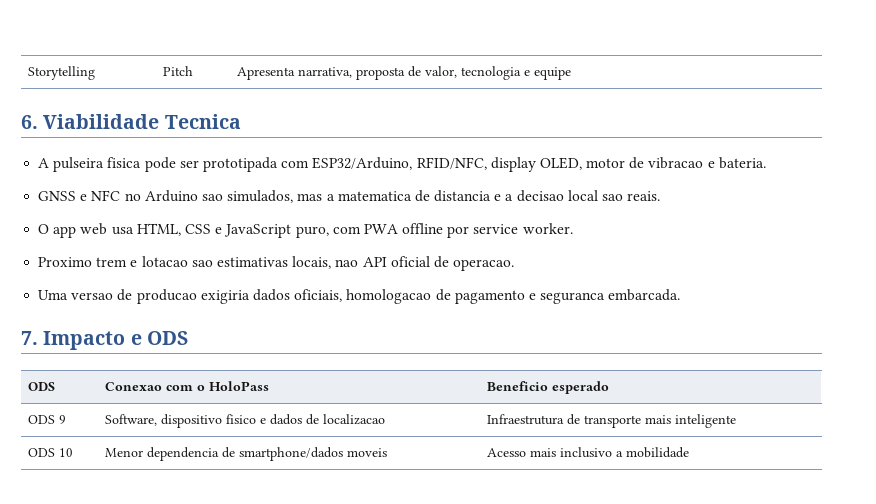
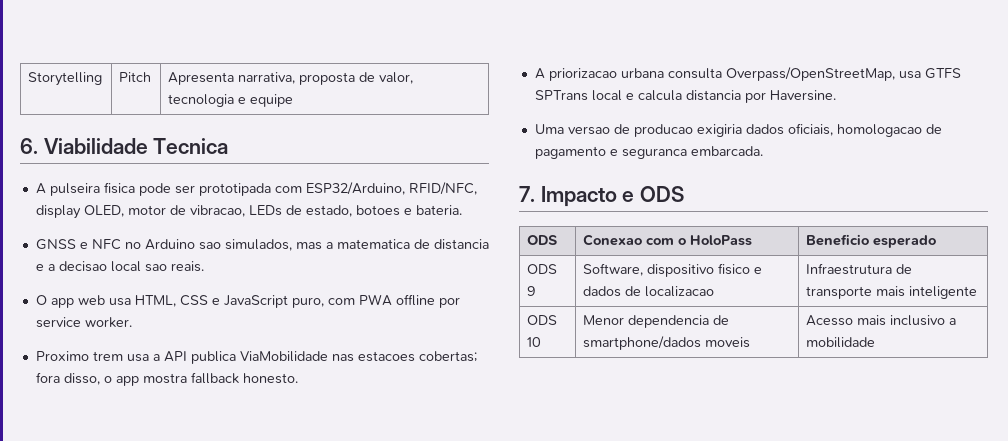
[648,157,704,169] vibracao -> [189,205,400,217] vibracao, LEDs de estado, botoes
[130,256,515,271] e lotacao sao estimativas locais, nao API oficial de operacao. -> [126,351,477,364] [35,372,298,386] [534,67,961,81] [534,90,836,103] usa a API publica ViaMobilidade nas estacoes cobertas; fora disso, o app mostra fallback honesto. // A priorizacao urbana consulta Overpass/OpenStreetMap, usa GTFS SPTrans local e calcula distancia por Haversine.

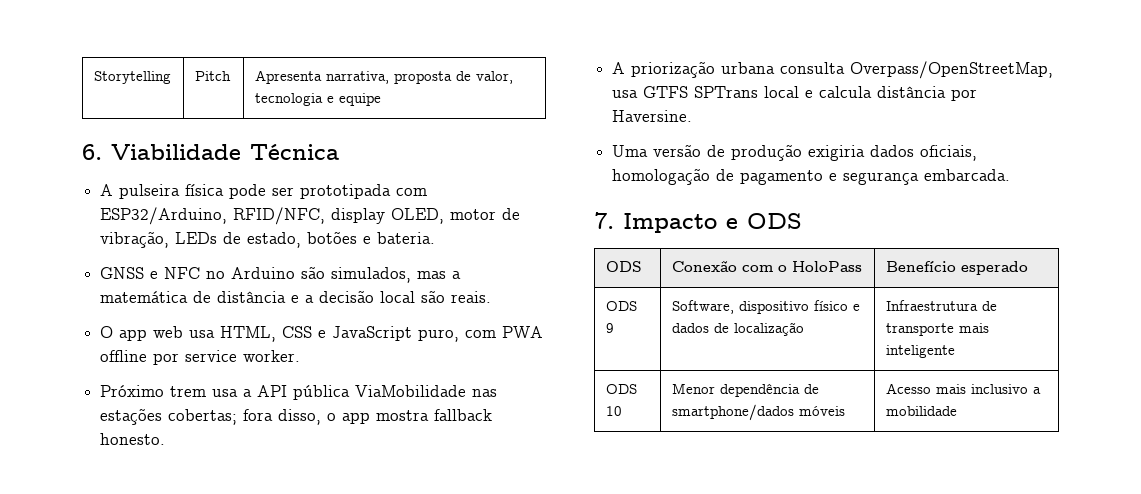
[153,138,229,154] Tecnica -> [250,144,339,160] Técnica
[103,182,135,194] fisica -> [185,184,225,196] física
[189,205,245,217] vibracao, -> [100,231,170,248] vibração,
[355,205,400,216] botoes -> [307,231,358,244] botões
[198,242,221,250] sao -> [301,266,326,279] são
[336,239,489,250] [35,261,167,272] matematica de distancia e a decisao local sao -> [100,290,446,303] matemática de distância e a decisão local são
[35,351,89,361] Proximo -> [100,385,165,397] Próximo
[190,351,236,364] publica -> [293,385,351,400] pública
[357,351,415,362] estacoes -> [100,408,163,425] estações
[548,68,617,81] priorizacao -> [631,61,716,78] priorização
[685,90,741,101] distancia -> [877,86,947,98] distância
[567,124,693,137] versao de producao -> [653,144,803,161] versão de produção
[836,124,922,137] homologacao -> [612,168,711,185] homologação
[621,148,687,159] seguranca -> [843,172,920,185] segurança
[583,234,643,246] Conexao -> [671,260,737,272] Conexão
[806,234,870,246] Beneficio -> [885,261,956,272] Benefício
[718,263,751,275] fisico -> [813,300,848,311] físico
[645,286,715,297] localizacao -> [733,322,804,336] localização
[628,315,710,328] dependencia -> [719,383,800,397] dependência
[705,337,751,348] moveis -> [798,406,845,416] móveis

